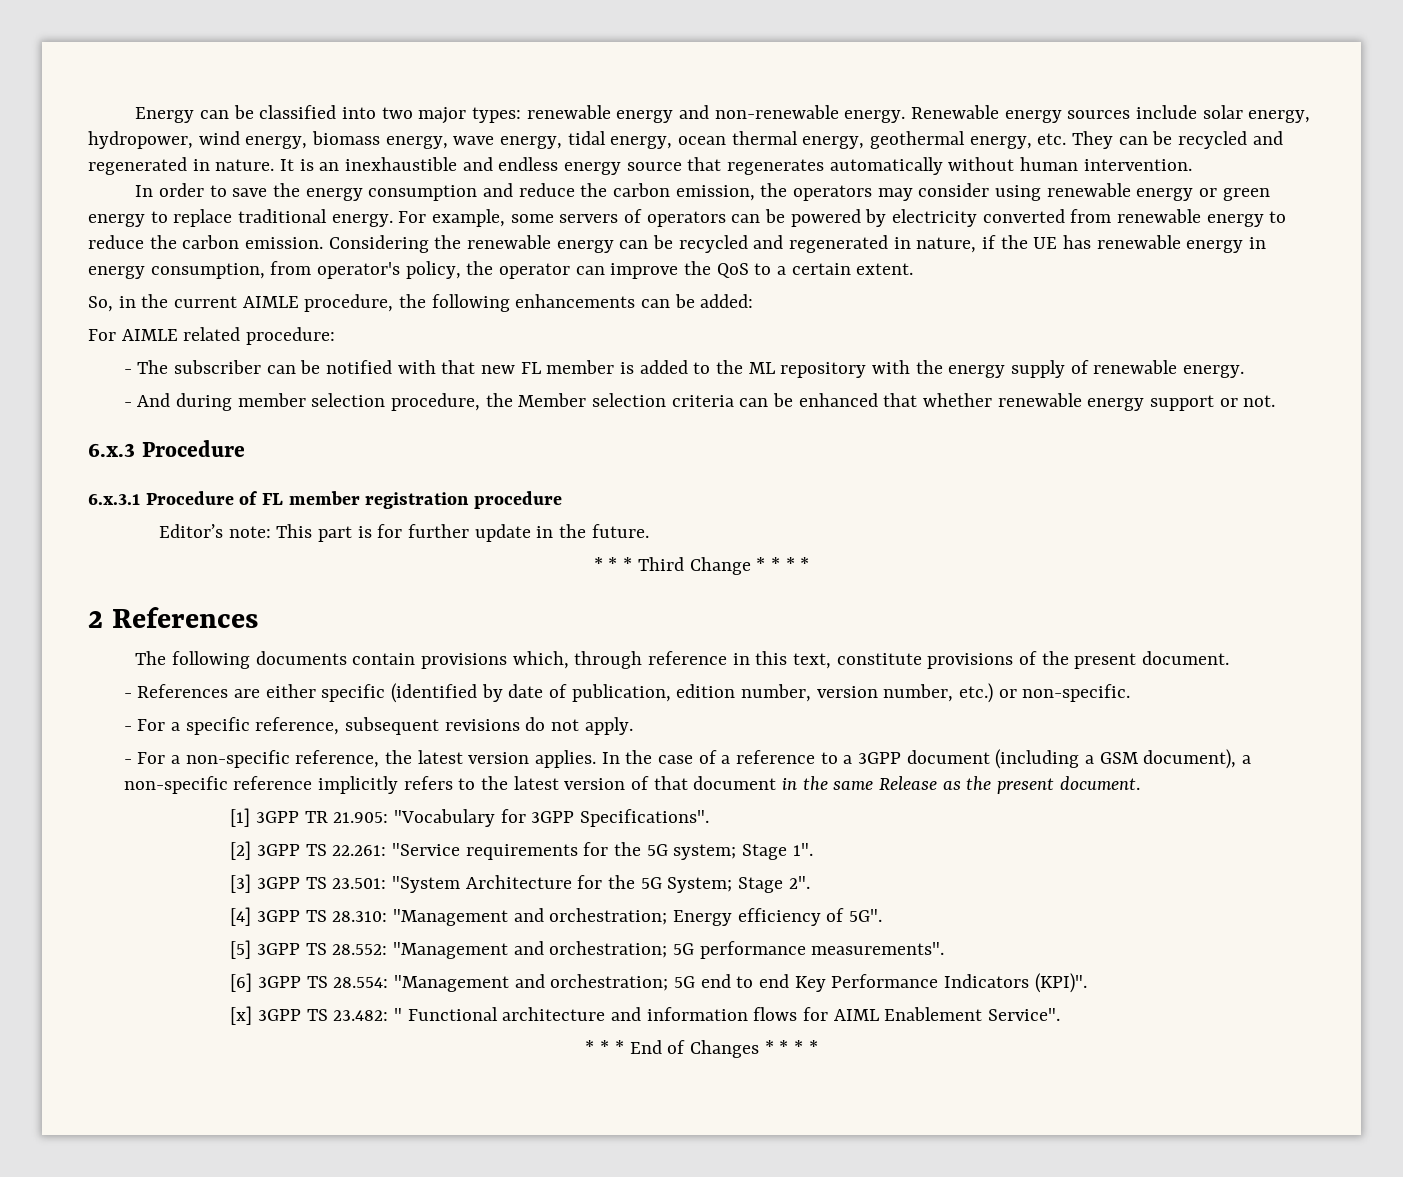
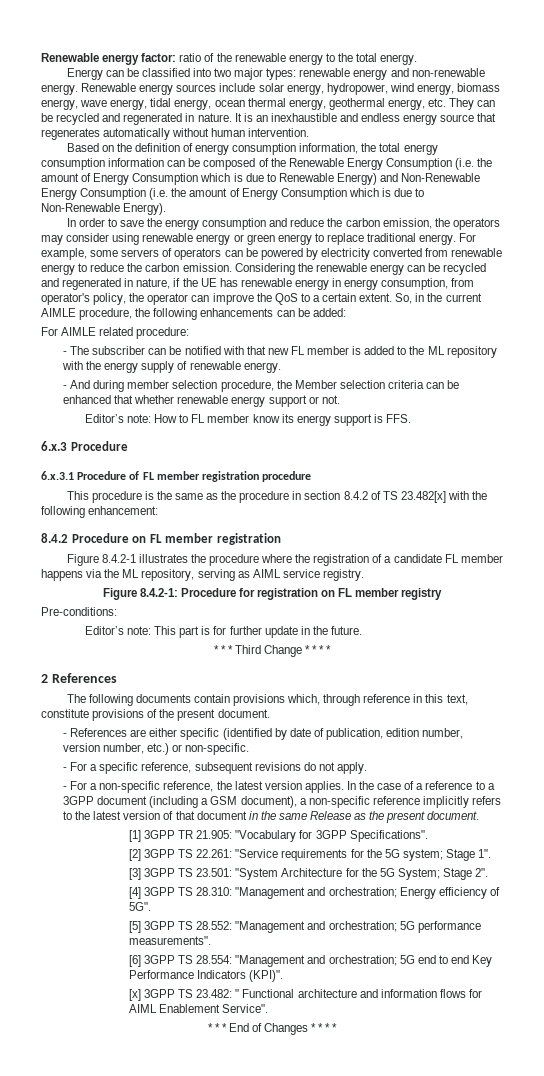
(135, 115) none -> [41,53,418,65] Renewable energy factor: ratio of the renewable energy to the total energy. //
(1192, 165) none -> [66,143,438,155] [41,158,493,170] [41,173,481,185] [41,188,425,200] [41,203,167,215] // Based on the definition of energy consumption information, the total energy consumption information can be composed of the Renewable Energy Consumption (i.e. the amount of Energy Consumption which is due to Renewable Energy) and Non-Renewable Energy Consumption (i.e. the amount of Energy Consumption which is due to Non-Renewable Energy).
(914, 269) // -> (393, 297) none
(1276, 401) none -> [84,414,412,426] // Editor’s note: How to FL member know its energy support is FFS.
(563, 500) none -> [66,491,488,503] [41,506,159,518] [41,533,281,545] [66,554,503,566] [41,569,364,581] [102,588,443,600] [41,607,117,616] // This procedure is the same as the procedure in section 8.4.2 of TS 23.482[x] with the following enhancement: // 8.4.2 Procedure on FL member registration // Figure 8.4.2-1 illustrates the procedure where the registration of a candidate FL member happens via the ML repository, serving as AIML service registry. // Figure 8.4.2-1: Procedure for registration on FL member registry // Pre-conditions:

